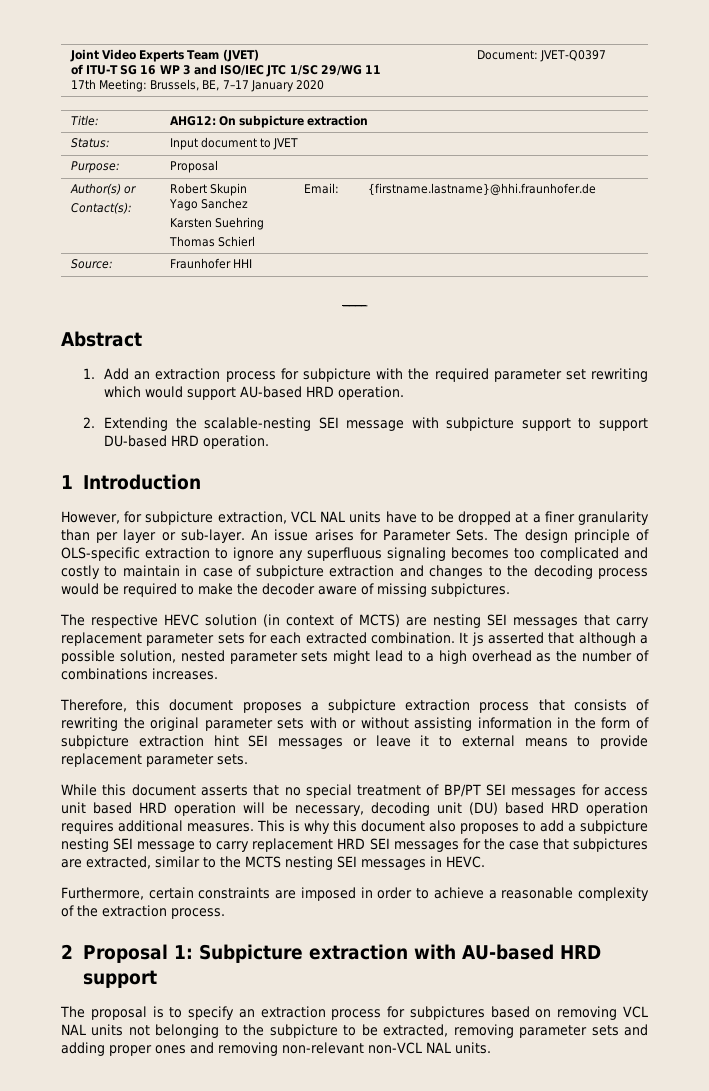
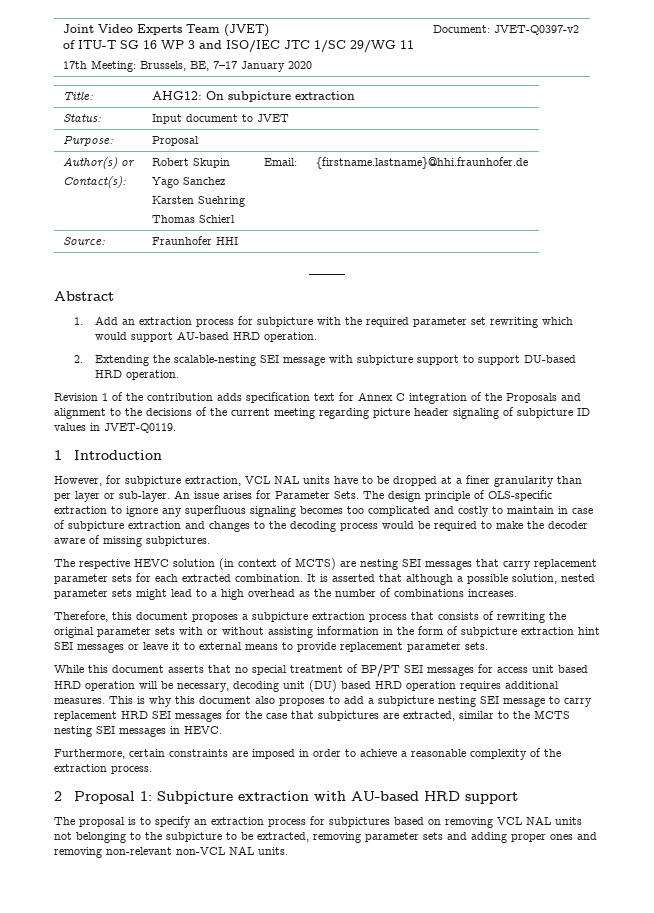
[539,50,606,62] JVET-Q0397 -> [493,25,579,35] JVET-Q0397-v2
(270, 442) none -> [54,392,581,404] [54,407,590,419] [54,423,176,433] // Revision 1 of the contribution adds specification text for Annex C integration of the Proposals and alignment to the decisions of the current meeting regarding picture header signaling of subpicture ID values in JVET-Q0119.
[471,632,484,646] js -> [320,574,328,582] is

